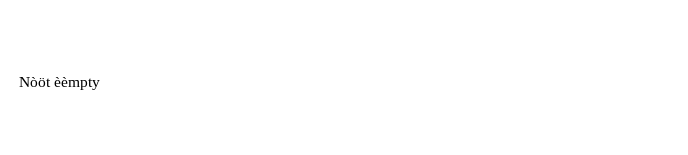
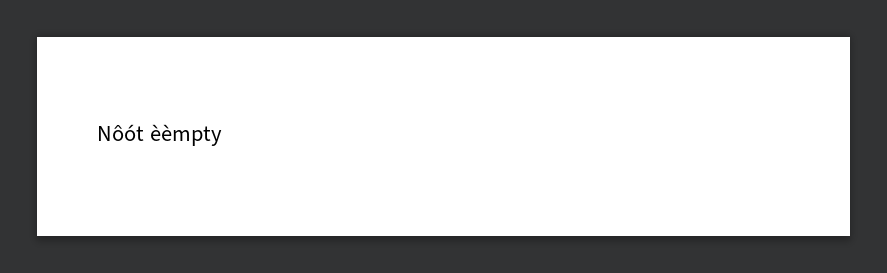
[19,77,51,87] Nòöt -> [97,124,144,141] Nôót

